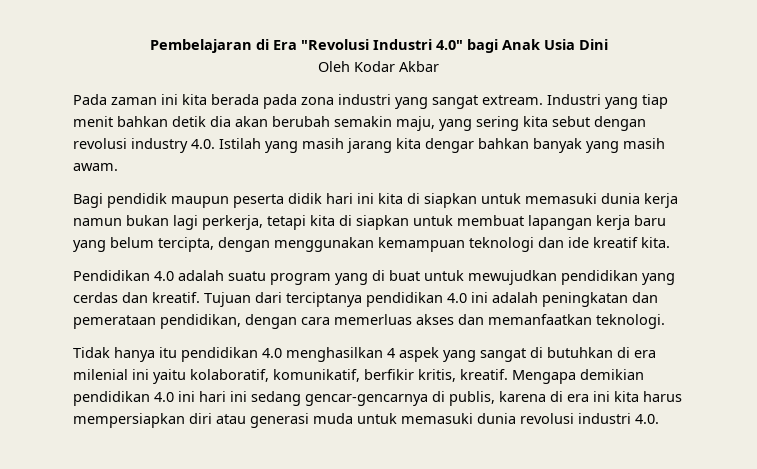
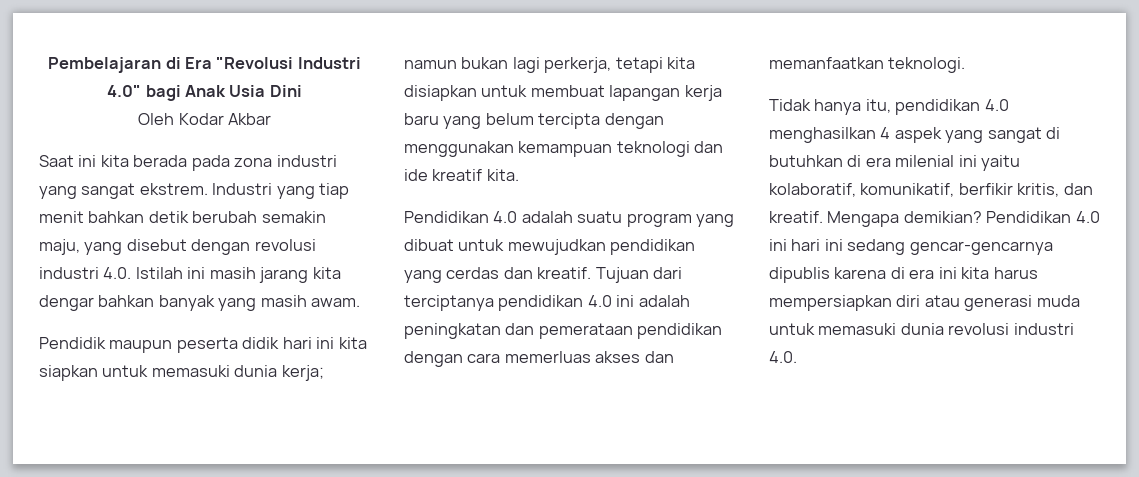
[73,94,157,105] Pada zaman -> [39,155,74,167] Saat
[482,95,543,105] extream. -> [139,183,208,195] ekstrem.
[210,116,268,127] dia akan -> (189, 217) none
[476,116,590,131] sering kita sebut -> [126,239,187,251] disebut
[131,138,188,153] industry -> [39,267,99,279] industri
[265,141,298,153] yang -> [187,267,206,279] ini
[73,193,167,208] Bagi pendidik -> [39,337,106,349] Pendidik
[407,193,420,204] di -> (367, 343) none
[644,193,678,208] kerja -> [281,365,324,381] kerja;
[339,215,409,230] di siapkan -> [404,85,477,101] disiapkan
[158,237,214,252] tercipta, -> [538,113,601,129] tercipta
[372,270,420,281] di buat -> [404,239,454,251] dibuat
[160,314,241,329] pendidikan, -> [637,323,723,339] pendidikan
[159,347,177,358] itu -> [865,99,891,113] itu,
(456, 375) none -> [1063,183,1093,195] dan
[580,369,644,380] [73,391,150,406] demikian pendidikan -> [903,211,1072,223] demikian? Pendidikan
[432,391,495,406] di publis, -> [769,267,830,283] dipublis

